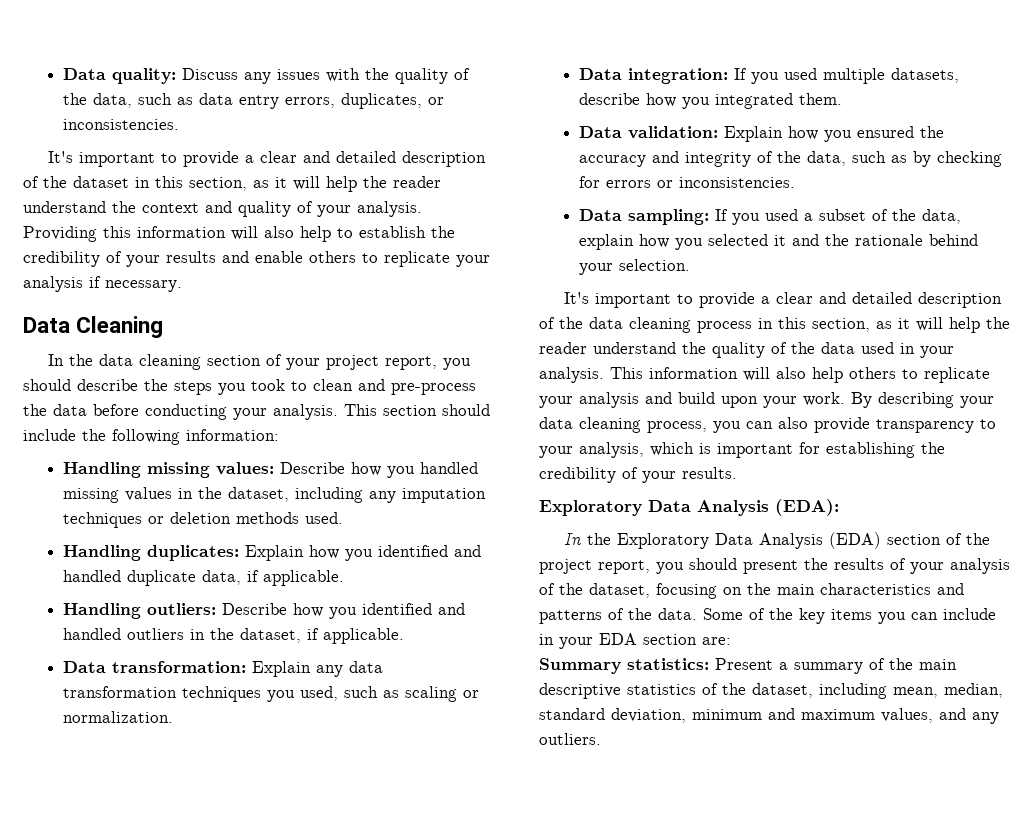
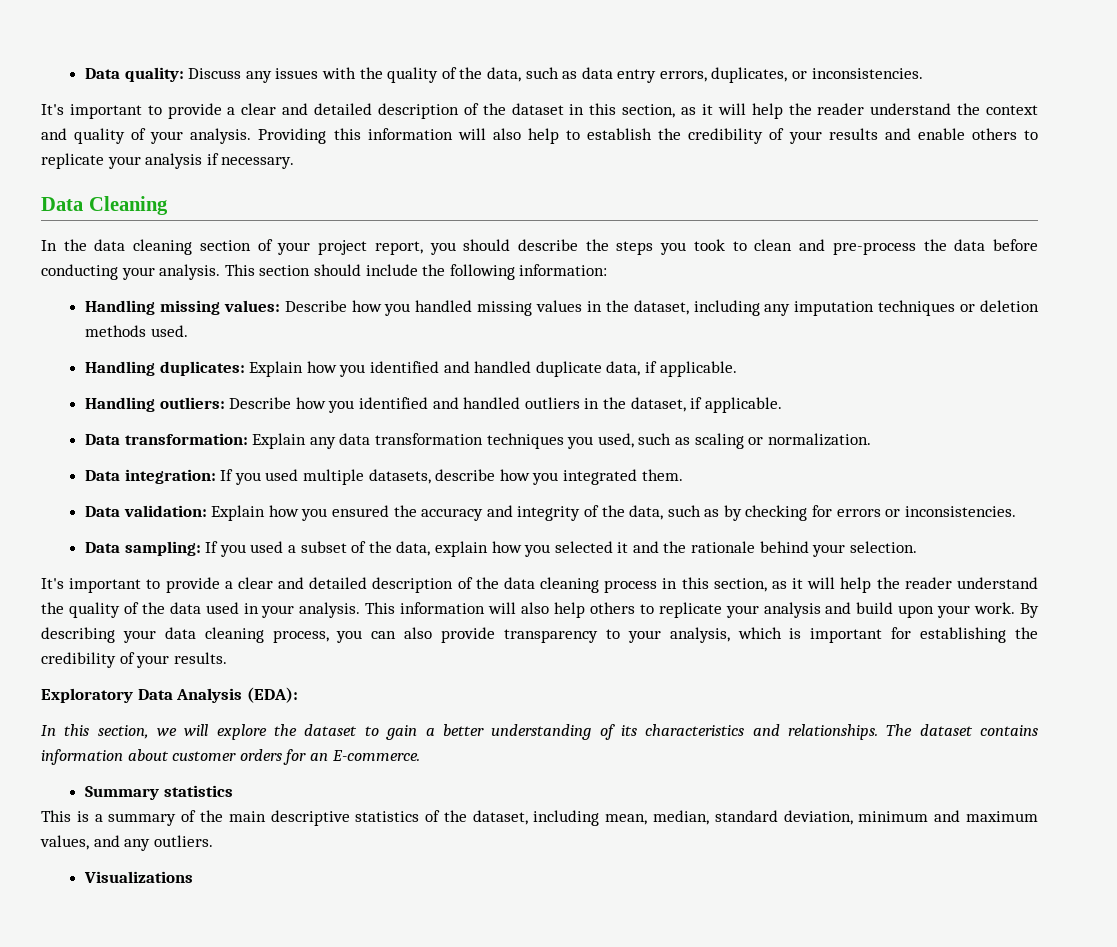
[586,532,990,549] [539,558,1010,574] [539,583,964,599] [539,608,996,624] [539,633,731,649] [539,658,773,674] the Exploratory Data Analysis (EDA) section of the project report, you should present the results of your analysis of the dataset, focusing on the main characteristics and patterns of the data. Some of the key items you can include in your EDA section are: // Summary statistics: Present -> [64,724,1039,740] [41,749,420,765] [85,785,233,800] [41,810,89,822] this section, we will explore the dataset to gain a better understanding of its characteristics and relationships. The dataset contains information about customer orders for an E-commerce. // Summary statistics // This is
(601, 739) none -> [84,871,194,883] // Visualizations

